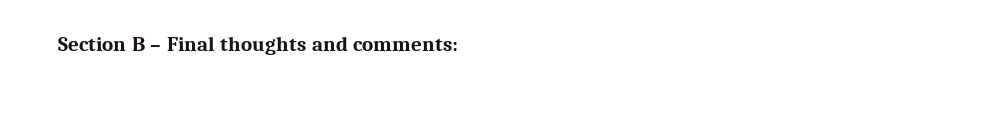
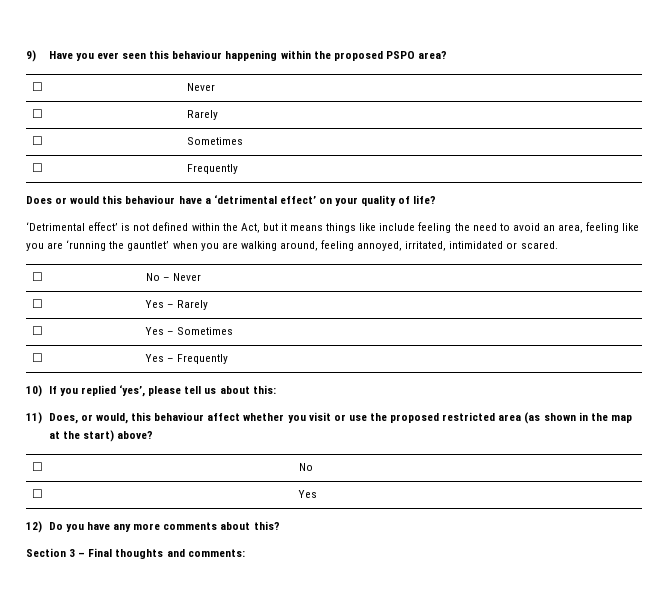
[58,37,145,51] Section B -> [26,50,447,62] [31,82,43,91] [186,83,215,91] [31,109,43,118] [186,110,218,120] [31,136,43,145] [186,137,243,145] [31,163,43,172] [186,164,238,174] [26,195,437,206] [26,222,640,233] [26,240,558,251] [31,272,43,281] [145,273,201,281] [31,299,43,308] [144,300,208,310] [31,326,43,335] [144,327,233,335] [31,353,43,362] [144,354,228,364] [26,385,276,397] [26,412,632,424] [48,430,154,442] [31,462,43,471] [298,463,313,471] [31,489,43,498] [297,490,317,498] [26,521,280,533] [26,548,76,557] 9) Have you ever seen this behaviour happening within the proposed PSPO area? // ☐ | Never // ☐ | Rarely // ☐ | Sometimes // ☐ | Frequently // Does or would this behaviour have a ‘detrimental effect’ on your quality of life? // ‘Detrimental effect’ is not defined within the Act, but it means things like include feeling the need to avoid an area, feeling like you are ‘running the gauntlet’ when you are walking around, feeling annoyed, irritated, intimidated or scared. // ☐ | No – Never // ☐ | Yes – Rarely // ☐ | Yes – Sometimes // ☐ | Yes – Frequently // 10) If you replied ‘yes’, please tell us about this: // 11) Does, or would, this behaviour affect whether you visit or use the proposed restricted area (as shown in the map at the start) above? // ☐ | No // ☐ | Yes // 12) Do you have any more comments about this? // Section 3

